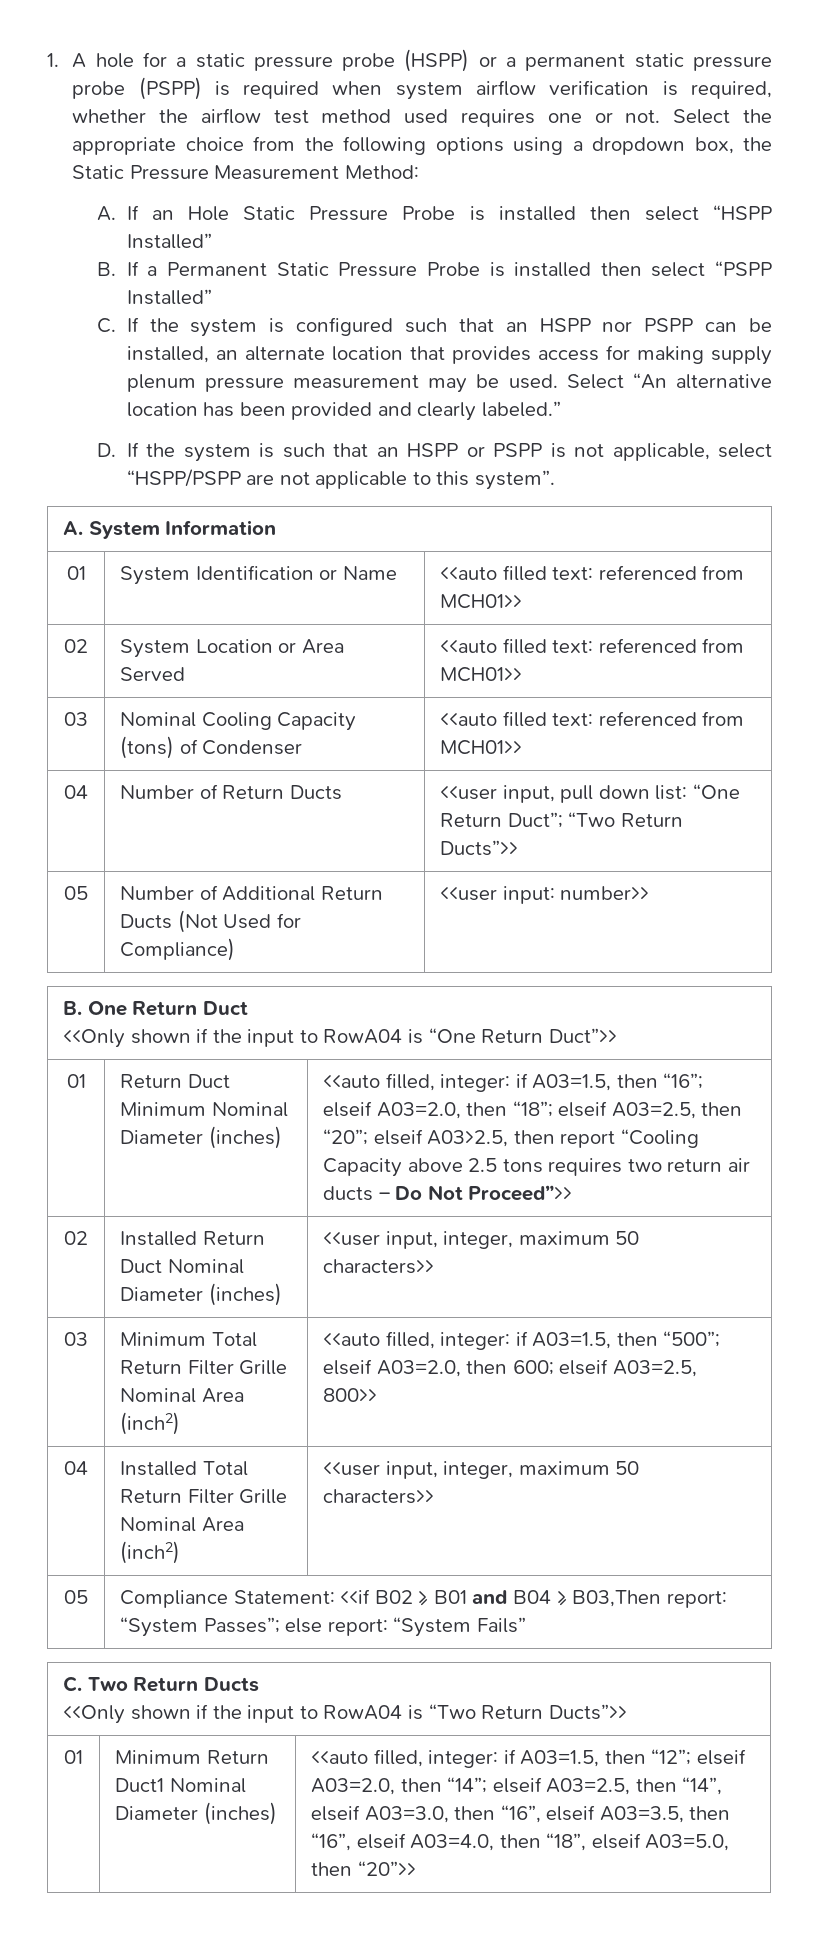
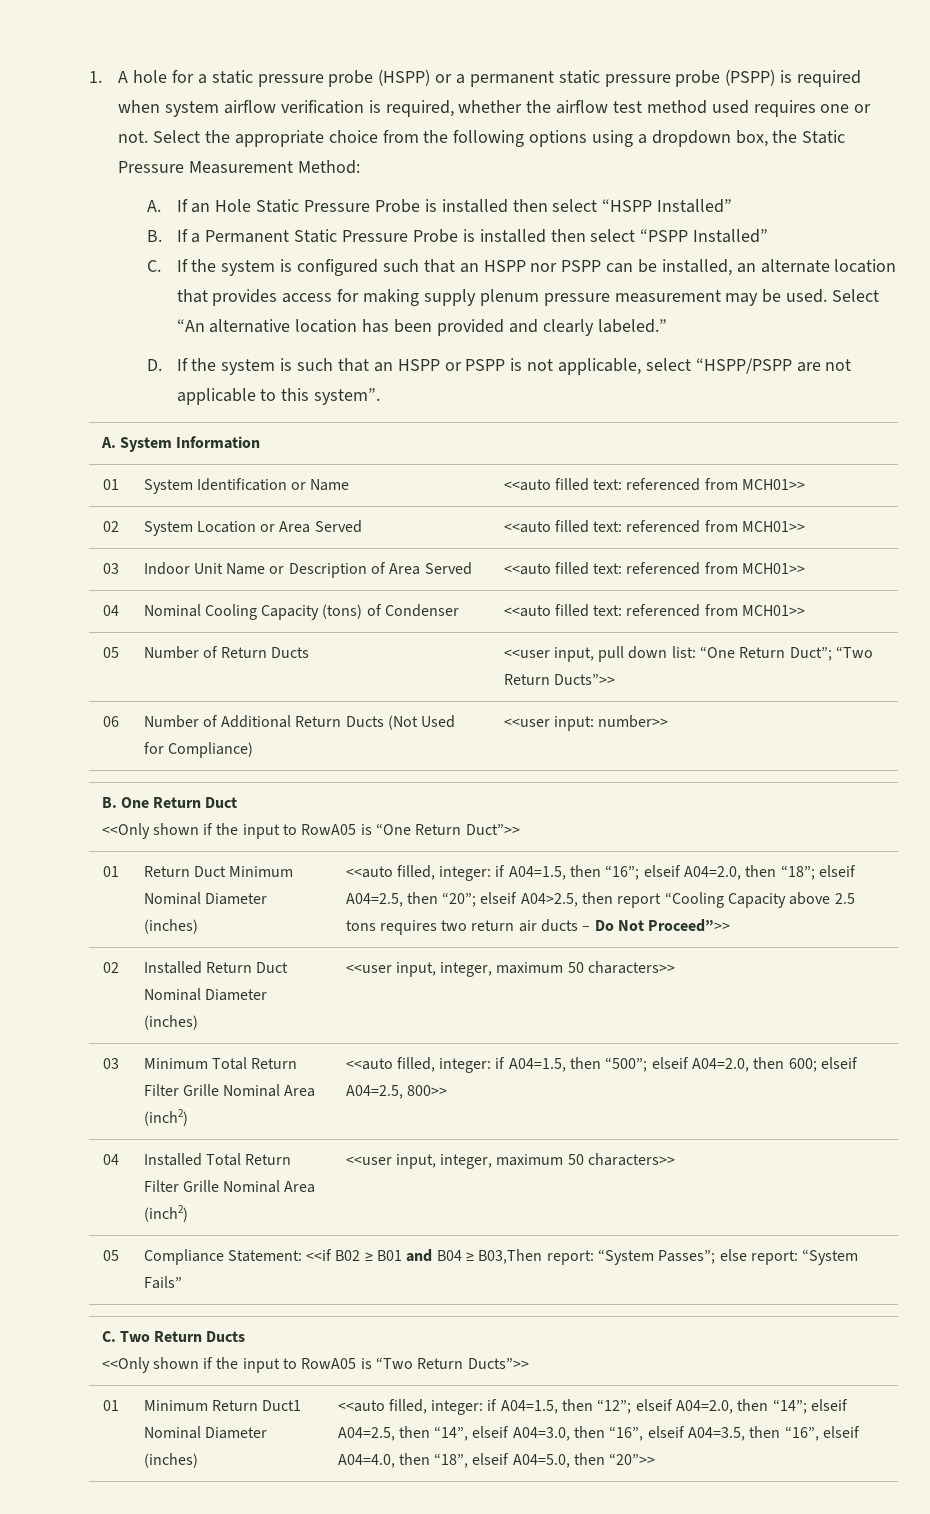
(88, 719) none -> [143,562,472,578] [503,562,806,575] [102,605,119,616] | Indoor Unit Name or Description of Area Served | <<auto filled text: referenced from MCH01>> // 04
[64,785,88,799] 04 -> [102,647,119,658] 05
[64,886,88,900] 05 -> [102,716,119,727] 06
[323,1029,403,1044] RowA04 -> [301,824,357,835] RowA05
[532,1074,612,1091] A03=1.5, -> [508,866,566,880] A04=1.5,
[376,1102,461,1119] A03=2.0, -> [684,866,742,880] A04=2.0,
[611,1102,696,1119] A03=2.5, -> [345,893,403,907] A04=2.5,
[427,1130,509,1147] A03>2.5, -> [520,893,578,907] A04>2.5,
[532,1332,612,1349] A03=1.5, -> [508,1058,566,1072] A04=1.5,
[376,1360,461,1377] A03=2.0, -> [692,1058,750,1072] A04=2.0,
[612,1360,697,1377] A03=2.5, -> [345,1085,403,1099] A04=2.5,
[323,1705,403,1720] RowA04 -> [301,1358,357,1369] RowA05
[520,1750,600,1767] A03=1.5, -> [500,1400,558,1414] A04=1.5,
[311,1778,396,1795] A03=2.0, -> [676,1400,734,1414] A04=2.0,
[546,1778,631,1795] A03=2.5, -> [337,1427,395,1441] A04=2.5,
[364,1805,731,1823] [311,1833,495,1851] A03=3.0, then “16”, elseif A03=3.5, then “16”, elseif A03=4.0, -> [512,1426,861,1441] [337,1454,395,1468] A04=3.0, then “16”, elseif A04=3.5, then “16”, elseif A04=4.0,
[645,1834,730,1851] A03=5.0, -> [512,1454,570,1468] A04=5.0,

